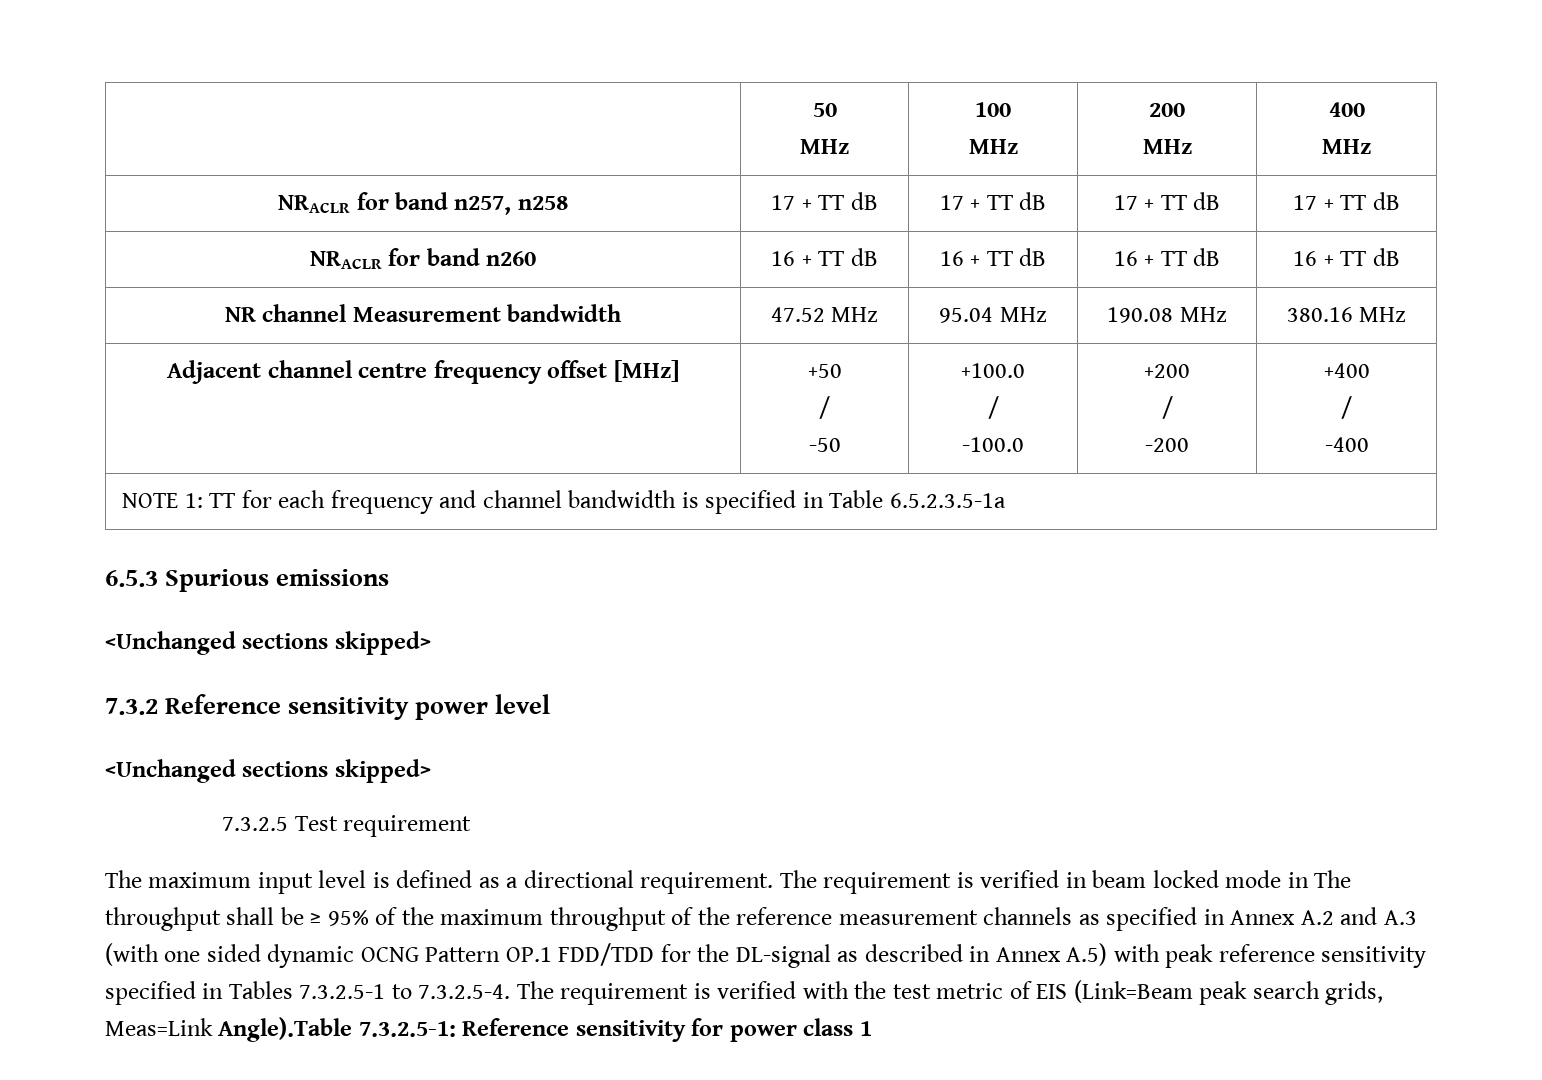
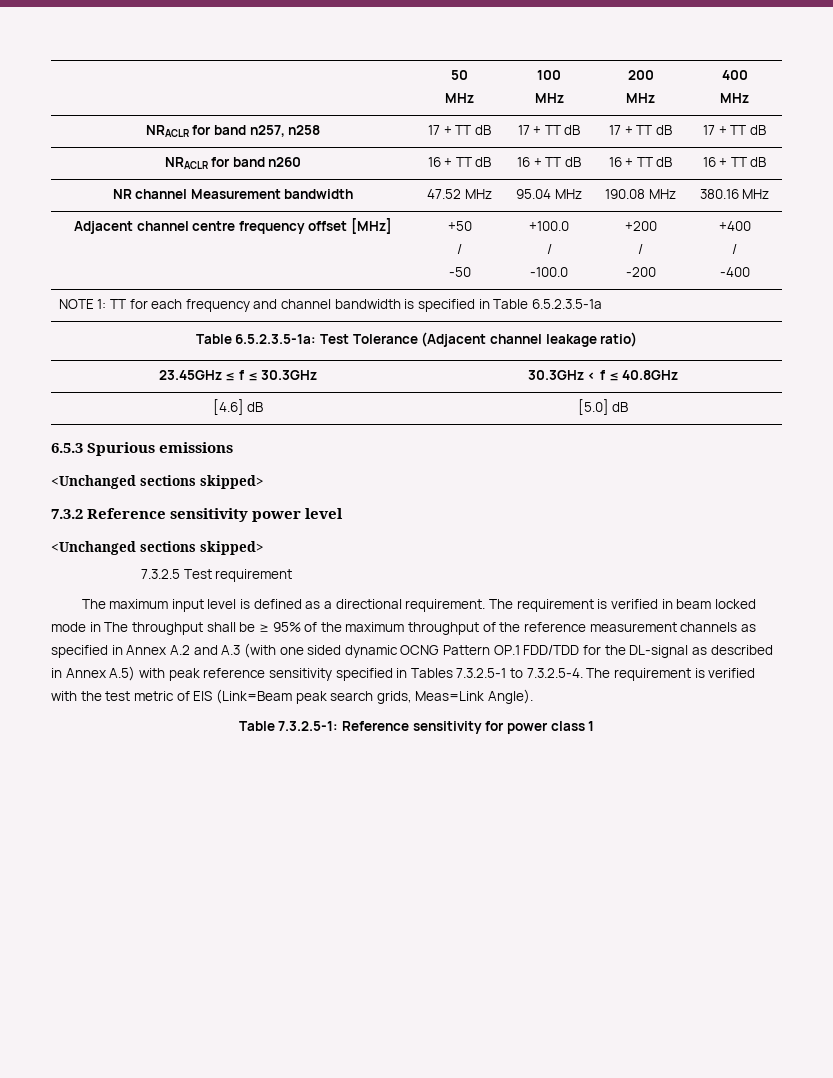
(1006, 500) none -> [195,332,638,347] [158,370,318,381] [527,370,679,381] [212,399,264,415] [577,399,629,415] // Table 6.5.2.3.5-1a: Test Tolerance (Adjacent channel leakage ratio) // 23.45GHz ≤ f ≤ 30.3GHz | 30.3GHz < f ≤ 40.8GHz // [4.6] dB | [5.0] dB
[218,1017,353,1042] Angle).Table -> [488,689,534,704] [238,721,275,731] Angle). // Table

